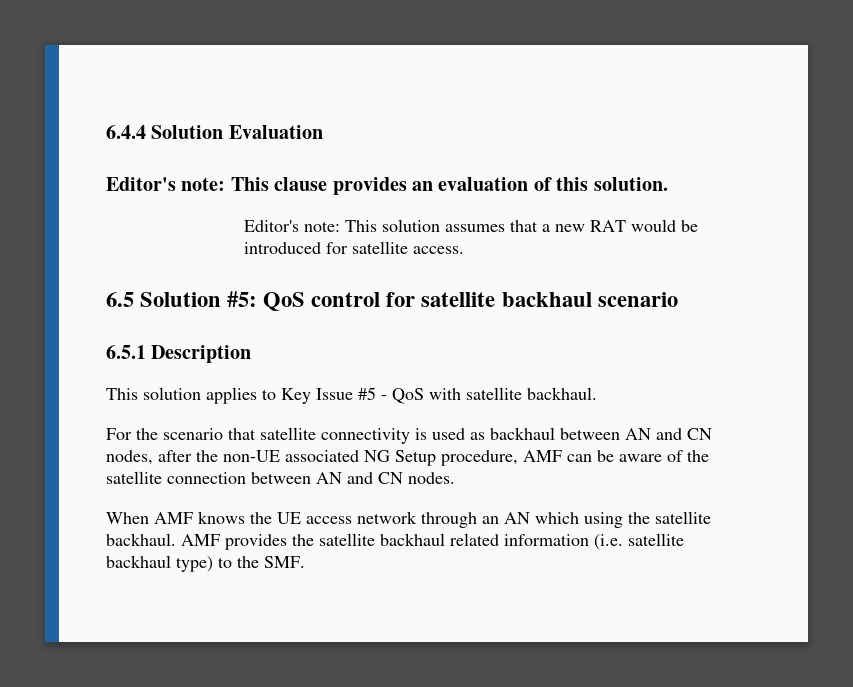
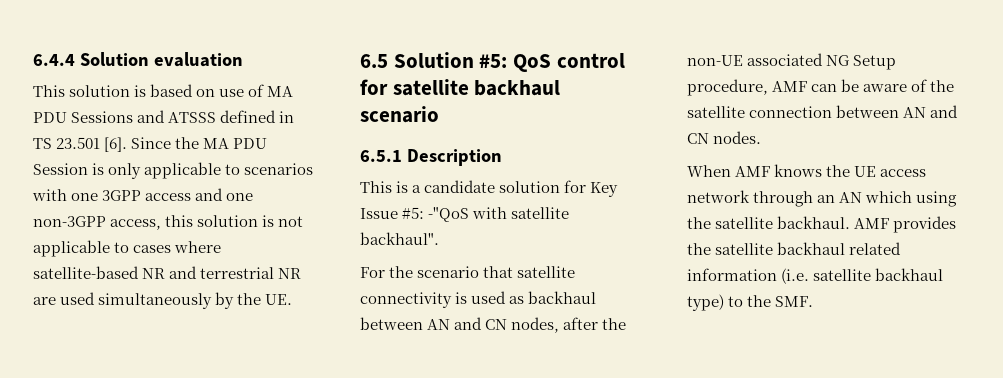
[228,125,323,139] [106,177,668,195] [243,219,698,232] [243,241,464,254] Evaluation // Editor's note: This clause provides an evaluation of this solution. // Editor's note: This solution assumes that a new RAT would be introduced for satellite access. -> [153,52,243,67] [33,84,294,97] [33,110,295,123] [33,137,268,152] [33,162,314,179] [32,188,254,201] [33,215,304,230] [33,240,222,257] [33,266,302,279] [33,292,293,309] evaluation // This solution is based on use of MA PDU Sessions and ATSSS defined in TS 23.501 [6]. Since the MA PDU Session is only applicable to scenarios with one 3GPP access and one non-3GPP access, this solution is not applicable to cases where satellite-based NR and terrestrial NR are used simultaneously by the UE.
[143,387,424,404] solution applies to Key Issue #5 - QoS -> [396,180,619,197] [360,207,470,222] is a candidate solution for Key Issue #5: -"QoS
[527,387,597,400] backhaul. -> [360,232,439,245] backhaul".

